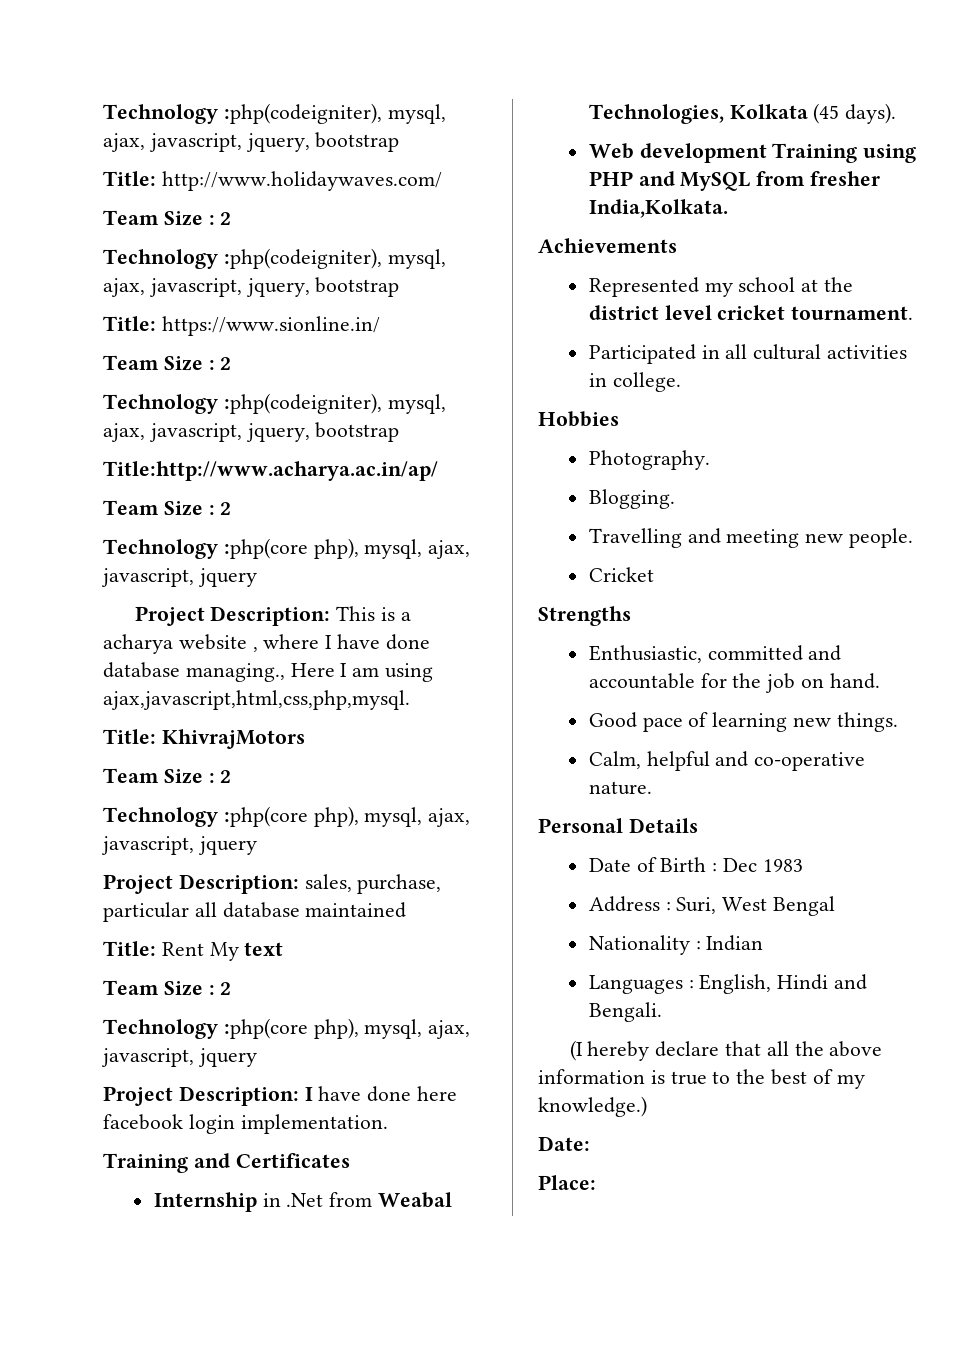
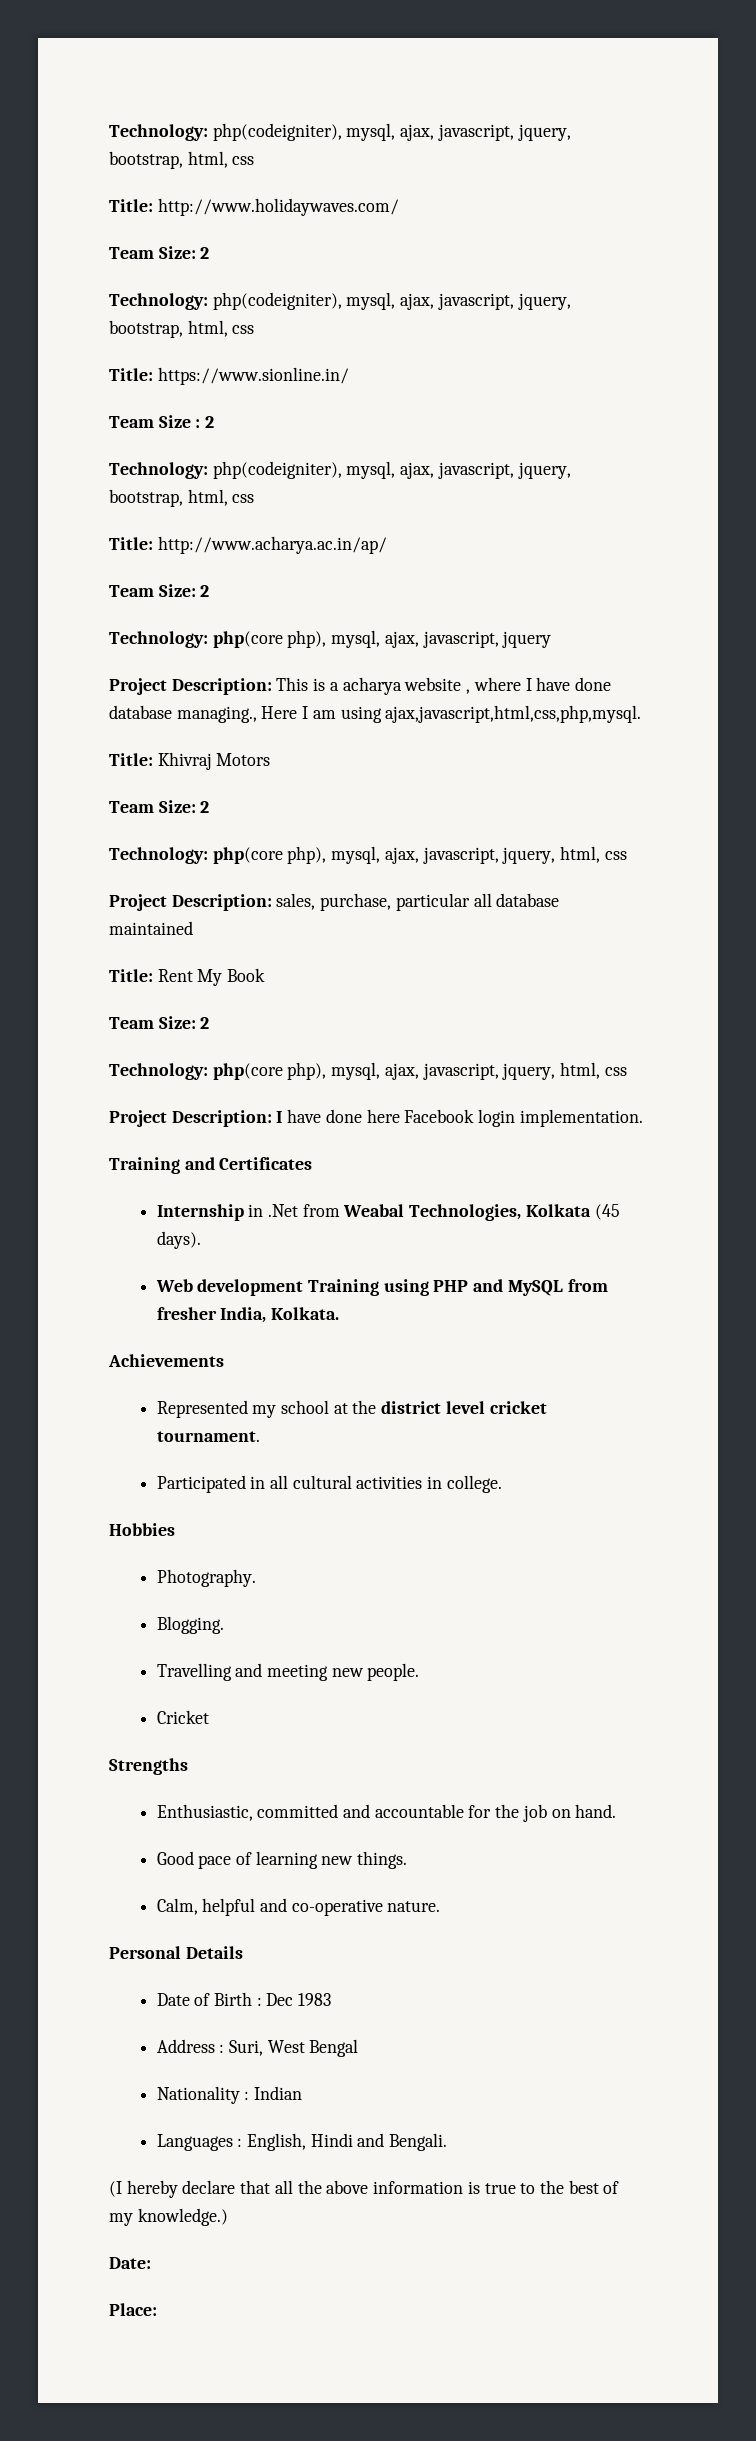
[103,103,446,124] [103,132,400,152] Technology :php(codeigniter), mysql, ajax, javascript, jquery, bootstrap -> [109,123,571,141] [109,151,255,169] Technology: php(codeigniter), mysql, ajax, javascript, jquery, bootstrap, html, css
[163,211,232,226] [103,248,446,269] [103,277,400,297] Size : 2 // Technology :php(codeigniter), mysql, ajax, javascript, jquery, bootstrap -> [158,246,210,259] [109,292,571,310] [109,320,255,338] Size: 2 // Technology: php(codeigniter), mysql, ajax, javascript, jquery, bootstrap, html, css
[103,393,446,414] [103,422,400,442] [103,461,438,481] [103,500,232,516] [103,538,308,559] Technology :php(codeigniter), mysql, ajax, javascript, jquery, bootstrap // Title:http://www.acharya.ac.in/ap/ // Team Size : 2 // Technology :php(core -> [109,461,571,479] [109,489,255,507] [109,536,387,554] [109,584,210,597] [109,631,283,648] Technology: php(codeigniter), mysql, ajax, javascript, jquery, bootstrap, html, css // Title: http://www.acharya.ac.in/ap/ // Team Size: 2 // Technology: php(core
[161,729,305,749] [103,768,232,784] [103,806,471,827] [101,836,257,855] KhivrajMotors // Team Size : 2 // Technology :php(core php), mysql, ajax, javascript, jquery -> [157,752,271,770] [109,800,210,813] [109,846,627,864] Khivraj Motors // Team Size: 2 // Technology: php(core php), mysql, ajax, javascript, jquery, html, css
[244,942,284,956] [103,980,232,996] [103,1018,471,1039] [101,1048,257,1067] text // Team Size : 2 // Technology :php(core php), mysql, ajax, javascript, jquery -> [227,968,266,982] [109,1016,210,1029] [109,1062,627,1080] Book // Team Size: 2 // Technology: php(core php), mysql, ajax, javascript, jquery, html, css
[103,1114,183,1130] facebook -> [404,1109,475,1123] Facebook
[588,199,728,218] India,Kolkata. -> [220,1307,340,1323] India, Kolkata.

